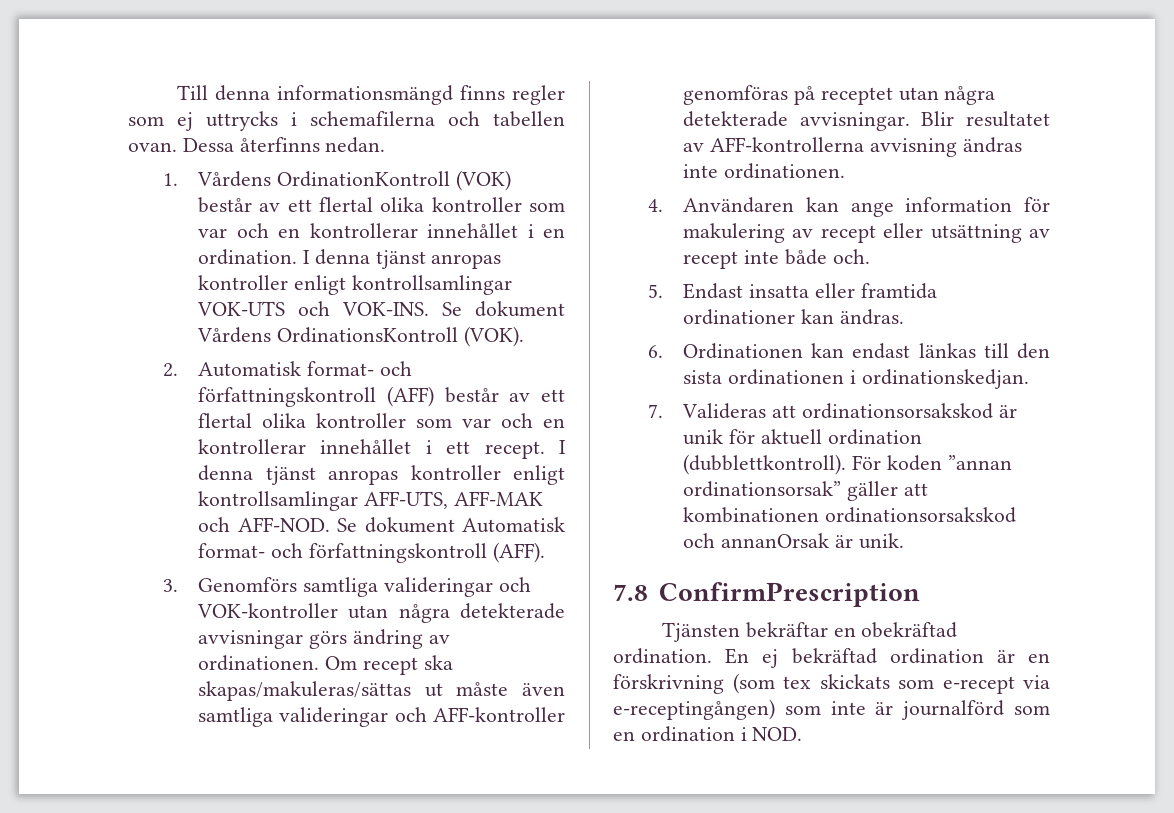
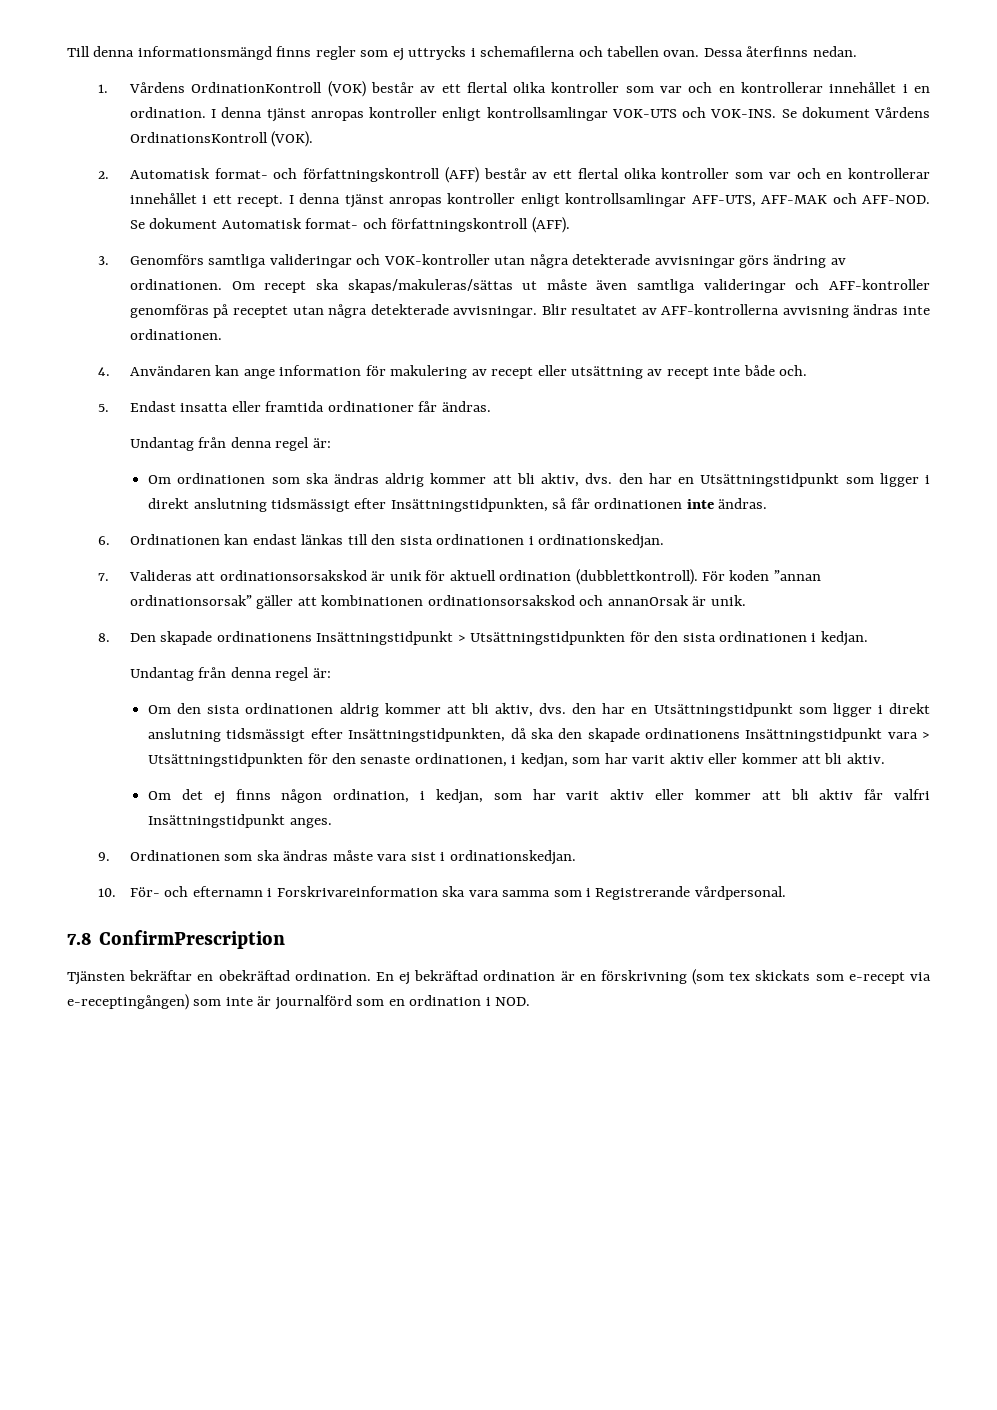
[800,309,834,324] kan -> [418,401,491,412] [129,437,331,451] [148,473,931,487] [148,498,714,512] får ändras. // Undantag från denna regel är: // Om ordinationen som ska ändras aldrig kommer att bli aktiv, dvs. den har en Utsättningstidpunkt som ligger i direkt anslutning tidsmässigt efter Insättningstidpunkten, så får ordinationen inte
(904, 541) none -> [98,631,868,646] [129,667,331,681] [148,703,931,717] [148,728,931,742] [148,753,885,768] [148,789,931,804] [148,814,332,828] [98,850,576,865] [98,886,786,900] // 8. Den skapade ordinationens Insättningstidpunkt > Utsättningstidpunkten för den sista ordinationen i kedjan. // Undantag från denna regel är: // Om den sista ordinationen aldrig kommer att bli aktiv, dvs. den har en Utsättningstidpunkt som ligger i direkt anslutning tidsmässigt efter Insättningstidpunkten, då ska den skapade ordinationens Insättningstidpunkt vara > Utsättningstidpunkten för den senaste ordinationen, i kedjan, som har varit aktiv eller kommer att bli aktiv. // Om det ej finns någon ordination, i kedjan, som har varit aktiv eller kommer att bli aktiv får valfri Insättningstidpunkt anges. // 9. Ordinationen som ska ändras måste vara sist i ordinationskedjan. // 10. För- och efternamn i Forskrivareinformation ska vara samma som i Registrerande vårdpersonal.

